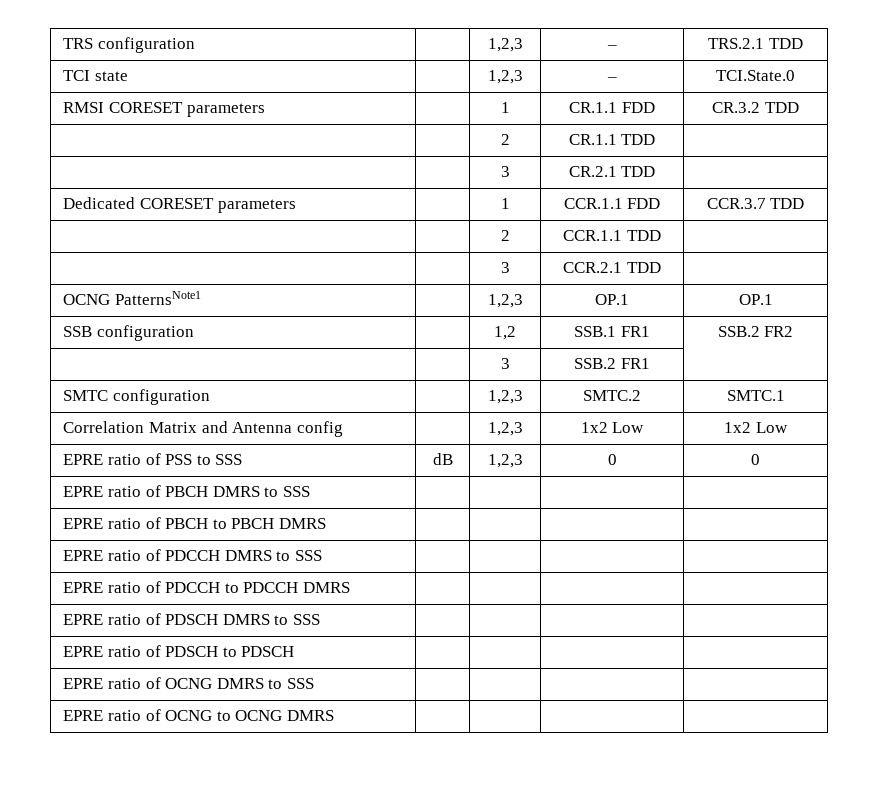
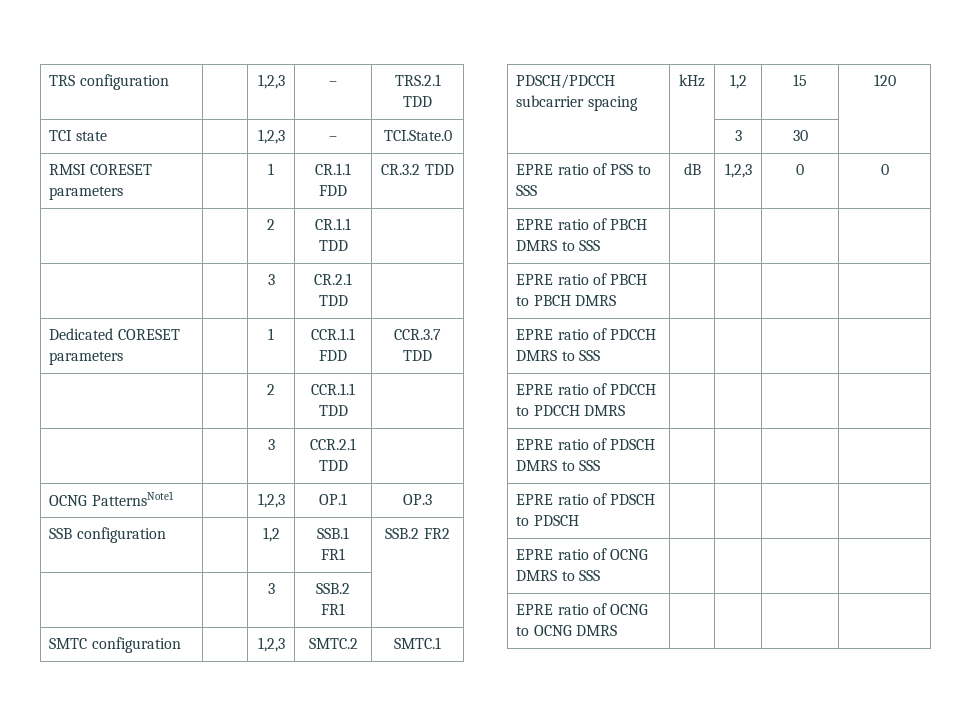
[738,294,773,305] OP.1 -> [403,494,432,505] OP.3
[63,421,343,437] [487,422,523,436] [580,422,645,433] [724,422,788,433] Correlation Matrix and Antenna config | | 1,2,3 | 1x2 Low | 1x2 Low -> [516,74,616,89] [516,95,638,111] [679,74,705,87] [729,74,747,89] [793,74,807,86] [873,74,896,86] [734,130,742,141] [792,130,808,141] PDSCH/PDCCH subcarrier spacing | kHz | 1,2 | 15 | 120 // | | 3 | 30 |

